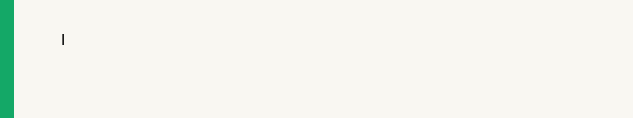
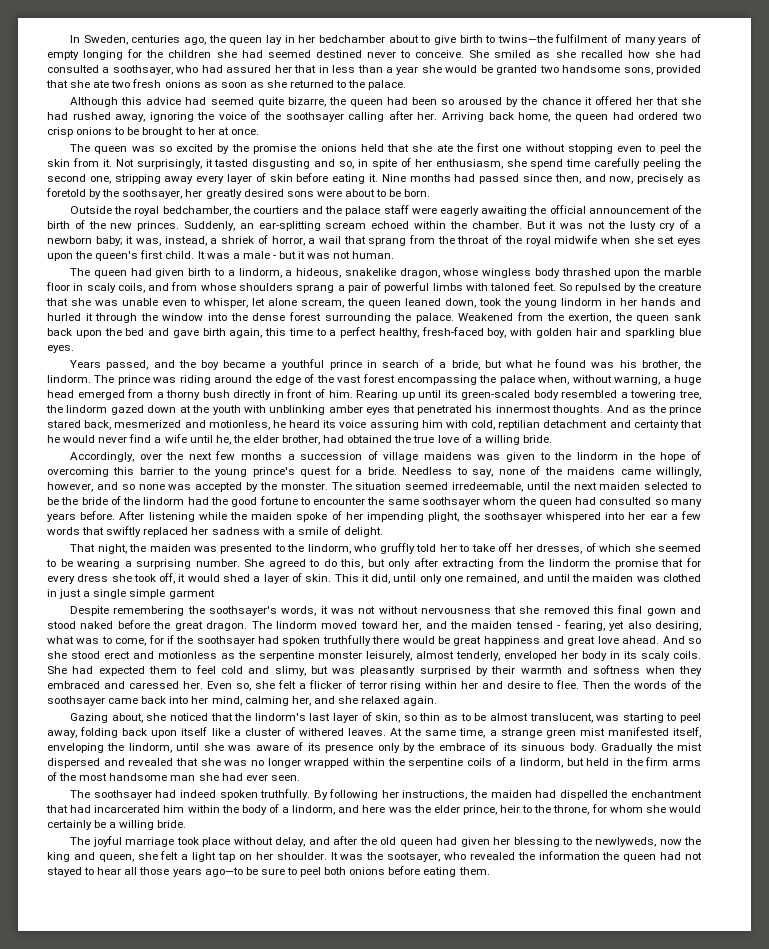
[61,34,65,45] I -> [70,34,701,45] [47,49,701,60] [47,65,701,75] [46,79,407,90] [70,96,701,107] [47,111,701,122] [47,127,259,137] [70,143,701,154] [47,158,701,169] [47,173,701,184] [46,188,431,199] [70,205,701,216] [47,220,702,231] [47,235,701,246] [47,250,395,261] [70,268,701,278] [46,282,701,293] [46,298,701,308] [47,312,701,323] [47,327,702,338] [47,345,74,353] [70,359,701,370] [47,374,702,385] [47,389,701,400] [46,405,702,415] [47,420,702,430] [47,434,552,445] [70,451,702,462] [47,466,702,477] [47,482,701,492] [47,496,702,507] [47,511,702,522] [47,526,384,537] [70,543,702,554] [46,558,701,569] [47,573,701,584] [47,589,215,599] [70,605,701,616] [47,620,702,631] [47,635,702,646] [47,651,701,661] [47,665,702,676] [47,680,701,691] [47,696,438,706] [70,712,701,723] [47,727,702,738] [47,742,702,753] [47,757,701,768] [47,772,300,781] [70,789,702,800] [46,804,701,815] [47,820,187,830] [70,836,701,847] [47,851,703,862] [47,866,490,877] In Sweden, centuries ago, the queen lay in her bedchamber about to give birth to twins—the fulfilment of many years of empty longing for the children she had seemed destined never to conceive. She smiled as she recalled how she had consulted a soothsayer, who had assured her that in less than a year she would be granted two handsome sons, provided that she ate two fresh onions as soon as she returned to the palace. // Although this advice had seemed quite bizarre, the queen had been so aroused by the chance it offered her that she had rushed away, ignoring the voice of the soothsayer calling after her. Arriving back home, the queen had ordered two crisp onions to be brought to her at once. // The queen was so excited by the promise the onions held that she ate the first one without stopping even to peel the skin from it. Not surprisingly, it tasted disgusting and so, in spite of her enthusiasm, she spend time carefully peeling the second one, stripping away every layer of skin before eating it. Nine months had passed since then, and now, precisely as foretold by the soothsayer, her greatly desired sons were about to be born. // Outside the royal bedchamber, the courtiers and the palace staff were eagerly awaiting the official announcement of the birth of the new princes. Suddenly, an ear-splitting scream echoed within the chamber. But it was not the lusty cry of a newborn baby; it was, instead, a shriek of horror, a wail that sprang from the throat of the royal midwife when she set eyes upon the queen's first child. It was a male - but it was not human. // The queen had given birth to a lindorm, a hideous, snakelike dragon, whose wingless body thrashed upon the marble floor in scaly coils, and from whose shoulders sprang a pair of powerful limbs with taloned feet. So repulsed by the creature that she was unable even to whisper, let alone scream, the queen leaned down, took the young lindorm in her hands and hurled it through the window into the dense forest surrounding the palace. Weakened from the exertion, the queen sank back upon the bed and gave birth again, this time to a perfect healthy, fresh-faced boy, with golden hair and sparkling blue eyes. // Years passed, and the boy became a youthful prince in search of a bride, but what he found was his brother, the lindorm. The prince was riding around the edge of the vast forest encompassing the palace when, without warning, a huge head emerged from a thorny bush directly in front of him. Rearing up until its green-scaled body resembled a towering tree, the lindorm gazed down at the youth with unblinking amber eyes that penetrated his innermost thoughts. And as the prince stared back, mesmerized and motionless, he heard its voice assuring him with cold, reptilian detachment and certainty that he would never find a wife until he, the elder brother, had obtained the true love of a willing bride. // Accordingly, over the next few months a succession of village maidens was given to the lindorm in the hope of overcoming this barrier to the young prince's quest for a bride. Needless to say, none of the maidens came willingly, however, and so none was accepted by the monster. The situation seemed irredeemable, until the next maiden selected to be the bride of the lindorm had the good fortune to encounter the same soothsayer whom the queen had consulted so many years before. After listening while the maiden spoke of her impending plight, the soothsayer whispered into her ear a few words that swiftly replaced her sadness with a smile of delight. // That night, the maiden was presented to the lindorm, who gruffly told her to take off her dresses, of which she seemed to be wearing a surprising number. She agreed to do this, but only after extracting from the lindorm the promise that for every dress she took off, it would shed a layer of skin. This it did, until only one remained, and until the maiden was clothed in just a single simple garment // Despite remembering the soothsayer's words, it was not without nervousness that she removed this final gown and stood naked before the great dragon. The lindorm moved toward her, and the maiden tensed - fearing, yet also desiring, what was to come, for if the soothsayer had spoken truthfully there would be great happiness and great love ahead. And so she stood erect and motionless as the serpentine monster leisurely, almost tenderly, enveloped her body in its scaly coils. She had expected them to feel cold and slimy, but was pleasantly surprised by their warmth and softness when they embraced and caressed her. Even so, she felt a flicker of terror rising within her and desire to flee. Then the words of the soothsayer came back into her mind, calming her, and she relaxed again. // Gazing about, she noticed that the lindorm's last layer of skin, so thin as to be almost translucent, was starting to peel away, folding back upon itself like a cluster of withered leaves. At the same time, a strange green mist manifested itself, enveloping the lindorm, until she was aware of its presence only by the embrace of its sinuous body. Gradually the mist dispersed and revealed that she was no longer wrapped within the serpentine coils of a lindorm, but held in the firm arms of the most handsome man she had ever seen. // The soothsayer had indeed spoken truthfully. By following her instructions, the maiden had dispelled the enchantment that had incarcerated him within the body of a lindorm, and here was the elder prince, heir to the throne, for whom she would certainly be a willing bride. // The joyful marriage took place without delay, and after the old queen had given her blessing to the newlyweds, now the king and queen, she felt a light tap on her shoulder. It was the sootsayer, who revealed the information the queen had not stayed to hear all those years ago—to be sure to peel both onions before eating them.

